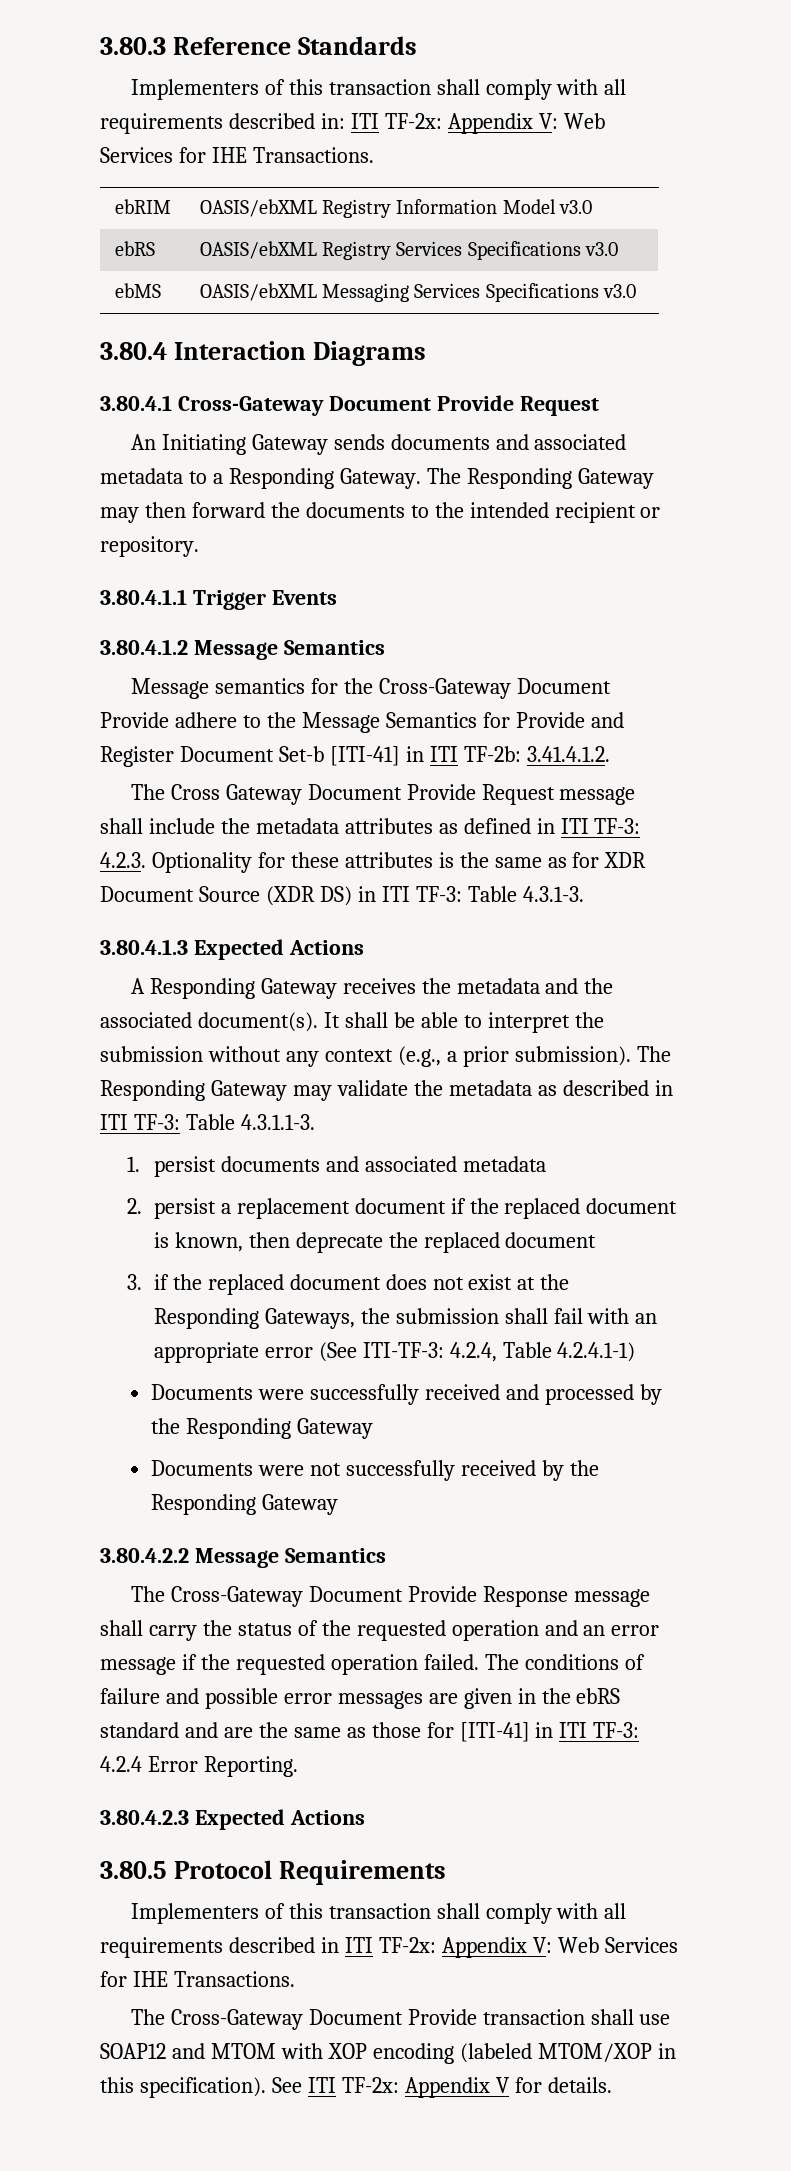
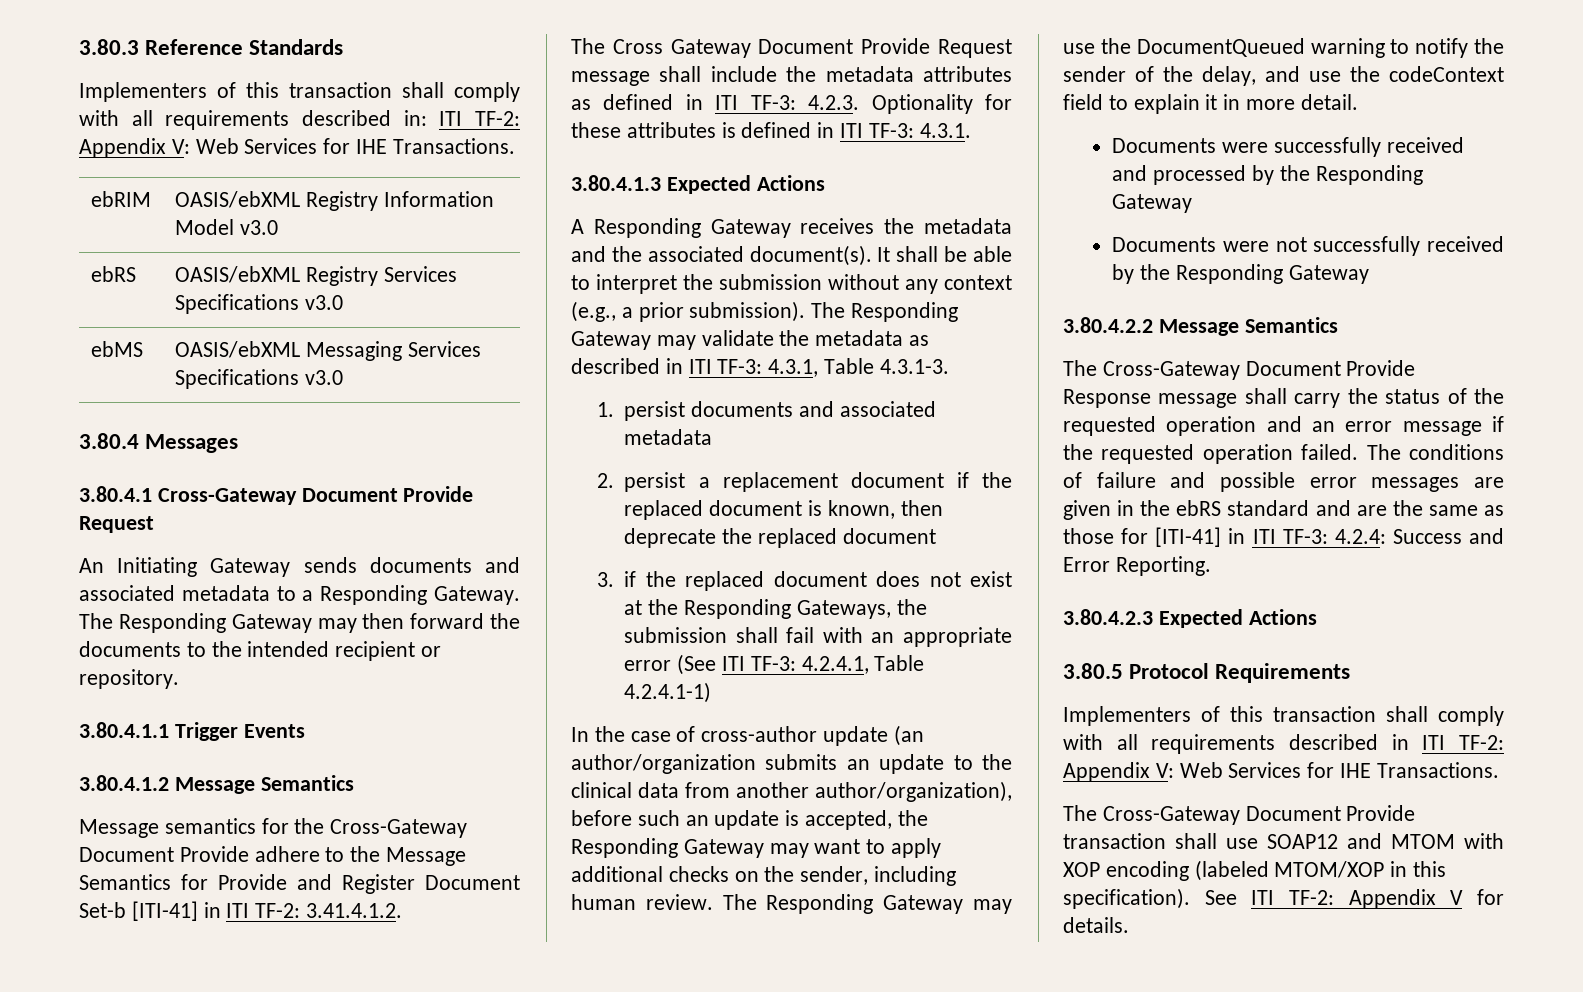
[384,113,442,129] TF-2x: -> [475,111,520,126] TF-2:
[173,341,426,366] Interaction Diagrams -> [145,434,239,453] Messages
[463,746,521,762] TF-2b: -> [255,903,301,918] TF-2:
[459,852,647,868] [100,886,584,906] the same as for XDR Document Source (XDR DS) in ITI TF-3: Table 4.3.1-3. -> [741,122,971,138] defined in ITI TF-3: 4.3.1.
[185,1114,315,1130] Table 4.3.1.1-3. -> [768,358,949,377] 4.3.1, Table 4.3.1-3.
[362,1342,497,1362] ITI-TF-3: 4.2.4, -> [722,656,869,674] ITI TF-3: 4.2.4.1,
(636, 1352) none -> [571,725,924,746] [571,754,1012,774] [571,781,1012,802] [571,810,928,830] [571,838,942,858] [571,866,957,886] [571,894,1012,914] [1063,38,1504,58] [1063,66,1504,86] [1063,94,1358,114] // In the case of cross-author update (an author/organization submits an update to the clinical data from another author/organization), before such an update is accepted, the Responding Gateway may want to apply additional checks on the sender, including human review. The Responding Gateway may use the DocumentQueued warning to notify the sender of the delay, and use the codeContext field to explain it in more detail.
[100,1756,142,1772] 4.2.4 -> [1334,528,1504,544] 4.2.4: Success and
[378,1937,436,1953] TF-2x: -> [1459,735,1504,750] TF-2:
[341,2077,399,2093] TF-2x: -> [1289,890,1334,905] TF-2:

